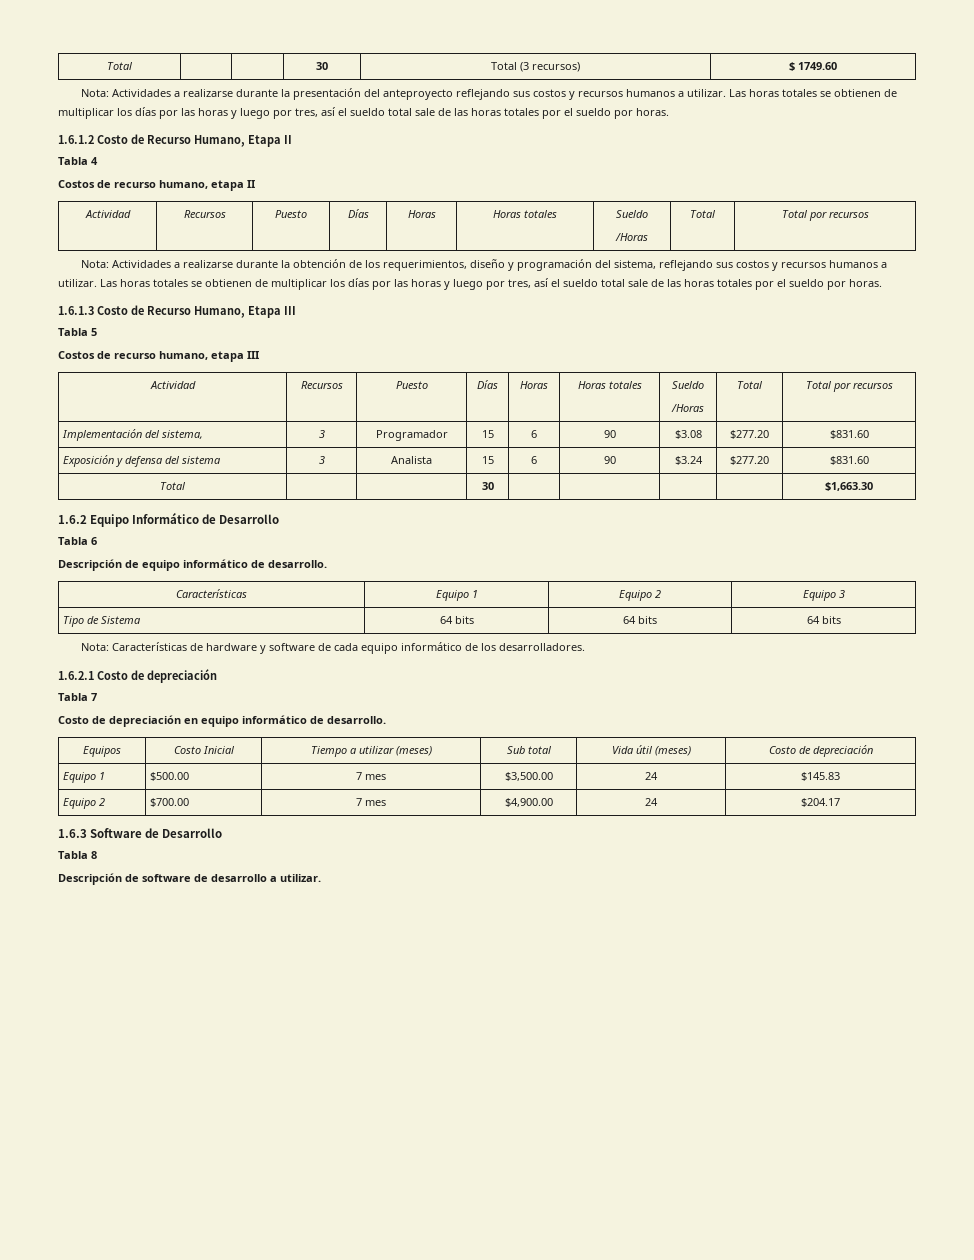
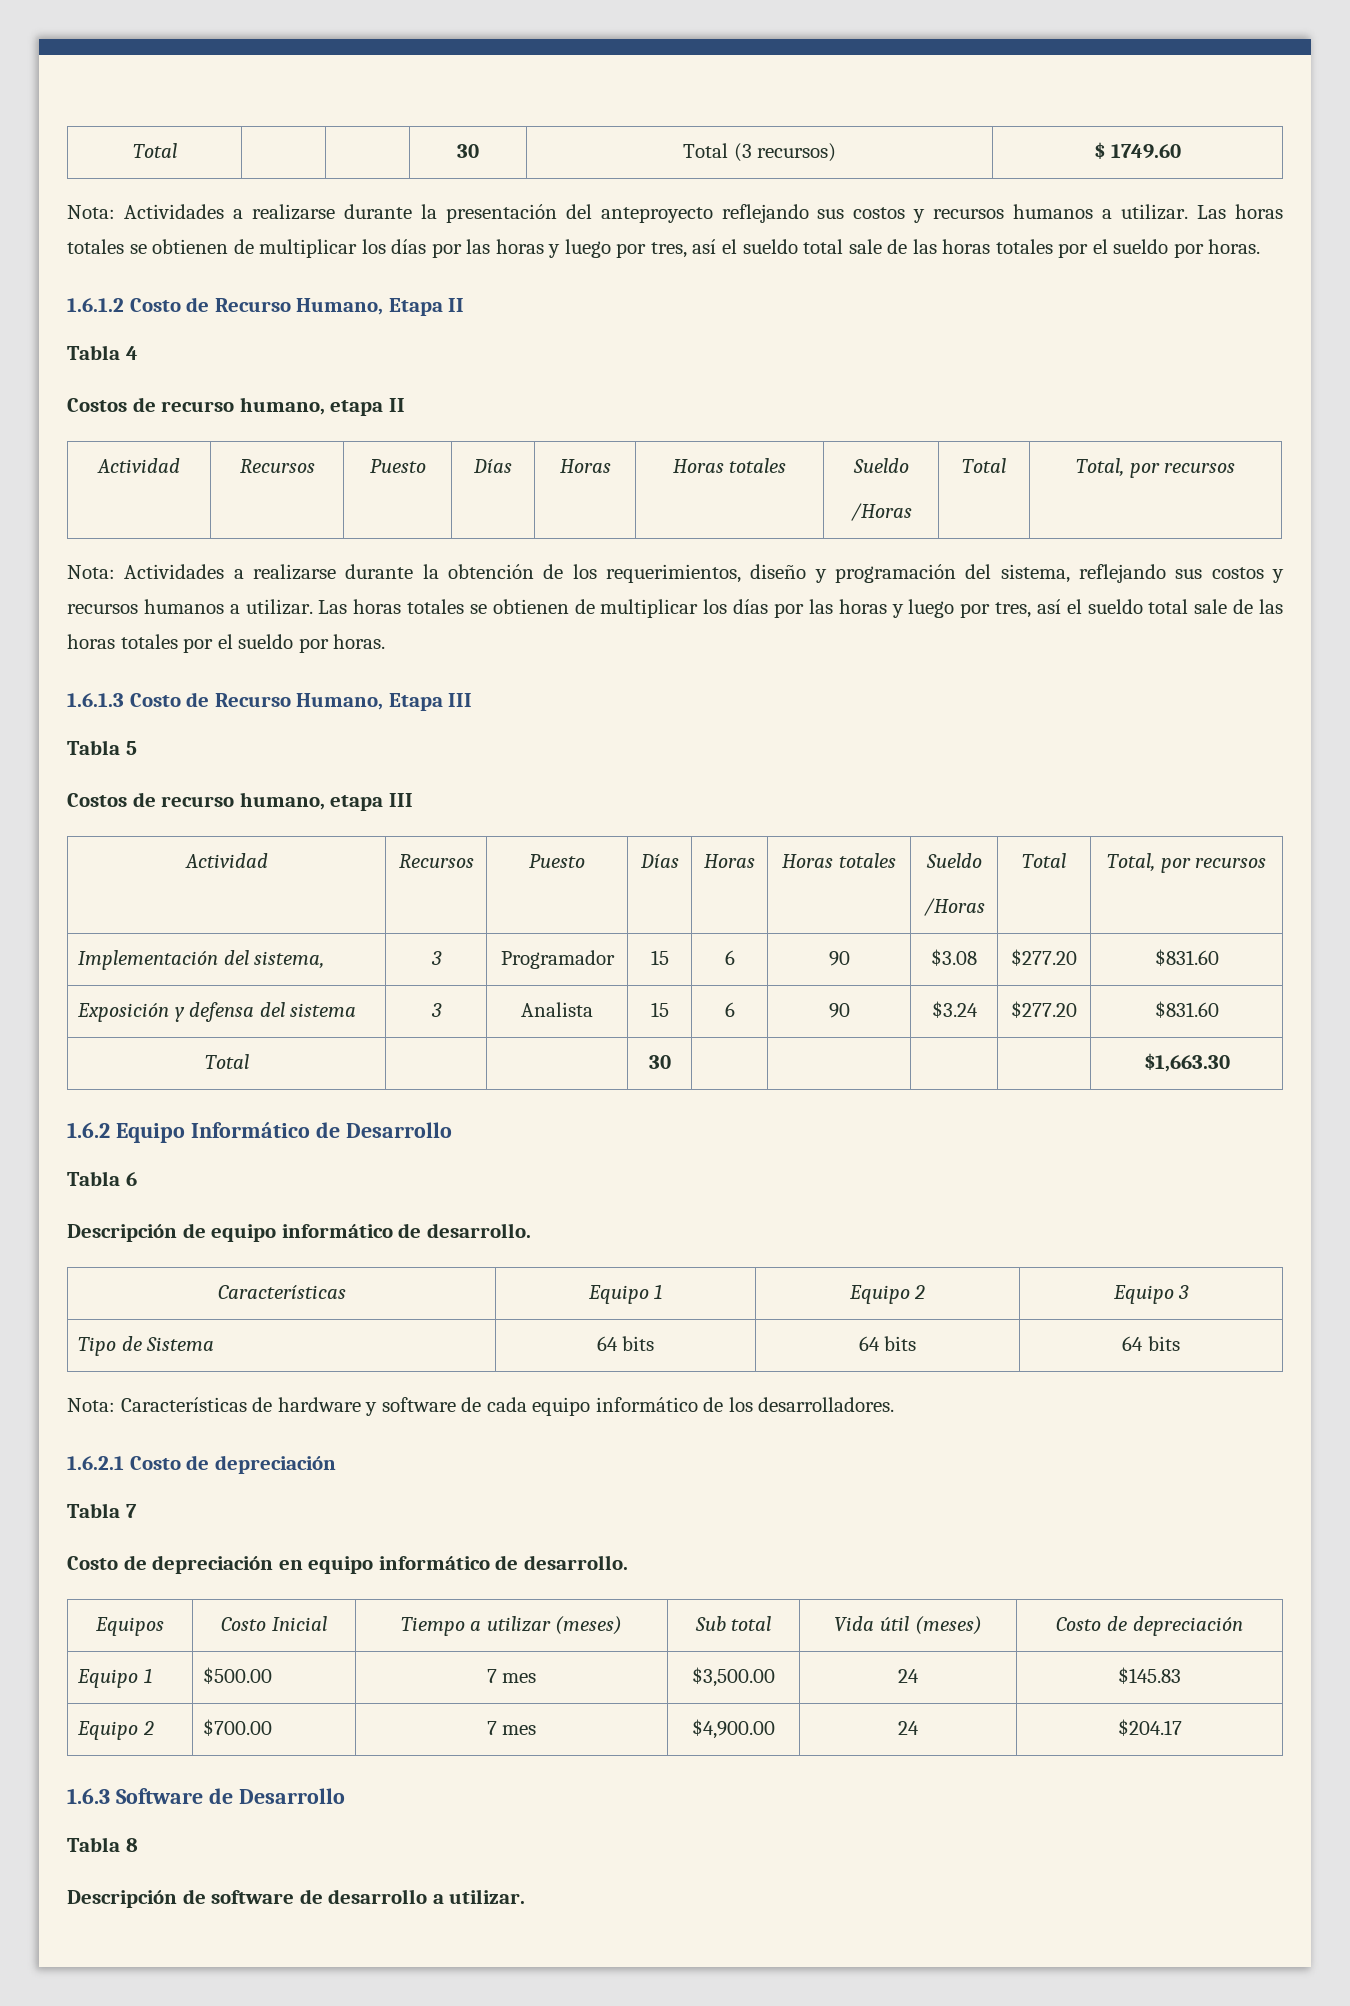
[781,210,808,218] Total -> [1075,458,1124,477] Total,
[805,381,832,389] Total -> [1106,853,1155,872] Total,

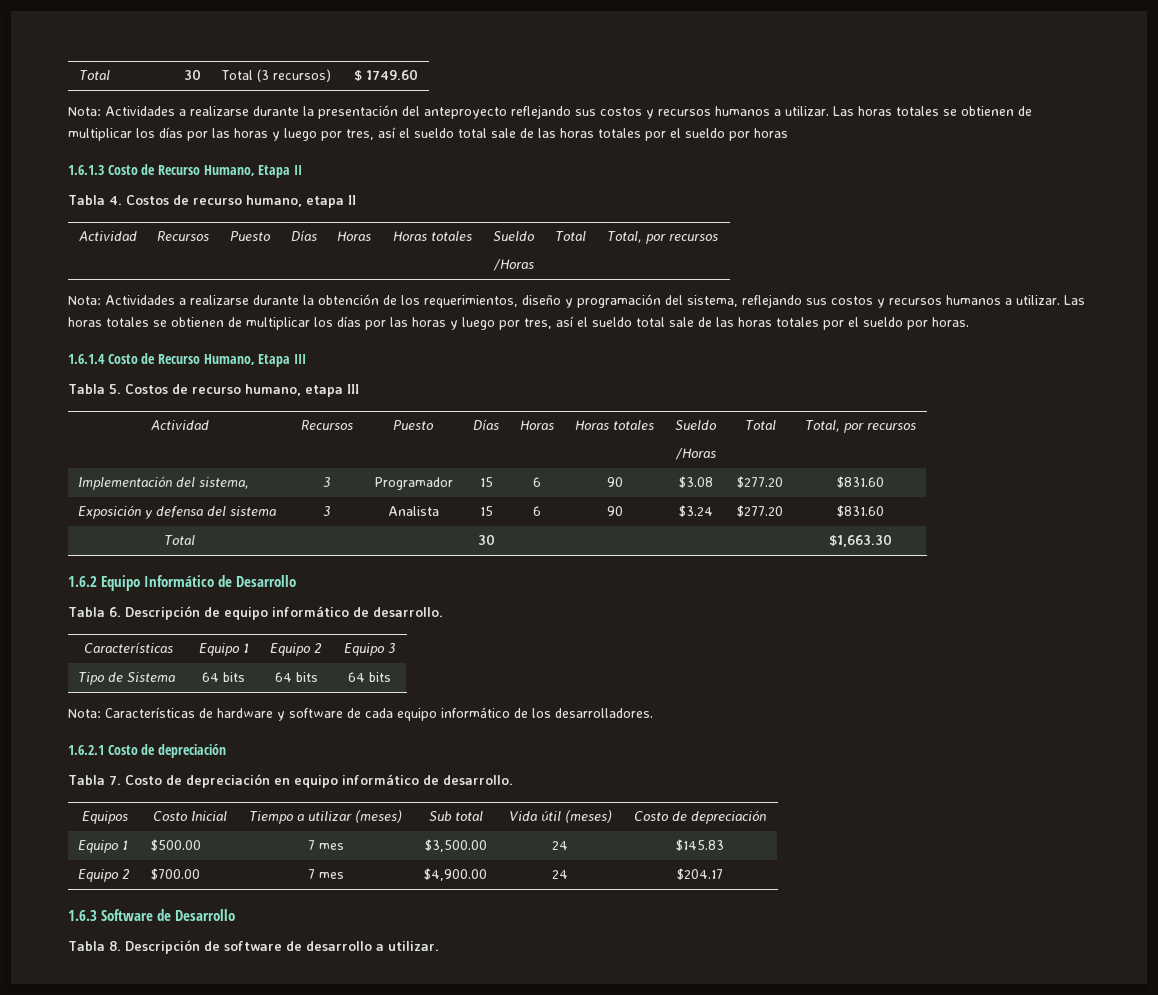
[1208,239,1261,254] [67,298,124,312] horas. // 1.6.1.2 -> [754,128,788,138] [68,165,104,175] horas // 1.6.1.3
[125,346,138,360] 4 // -> [108,196,122,205] 4.
[67,693,124,707] 1.6.1.3 -> [68,354,105,364] 1.6.1.4
[125,741,137,755] 5 // -> [108,384,121,394] 5.
[125,1172,137,1186] 6 // -> [108,607,121,617] 6.
[125,1504,137,1518] 7 // -> [108,775,121,785] 7.
[125,1838,138,1852] 8 // -> [108,941,121,951] 8.

